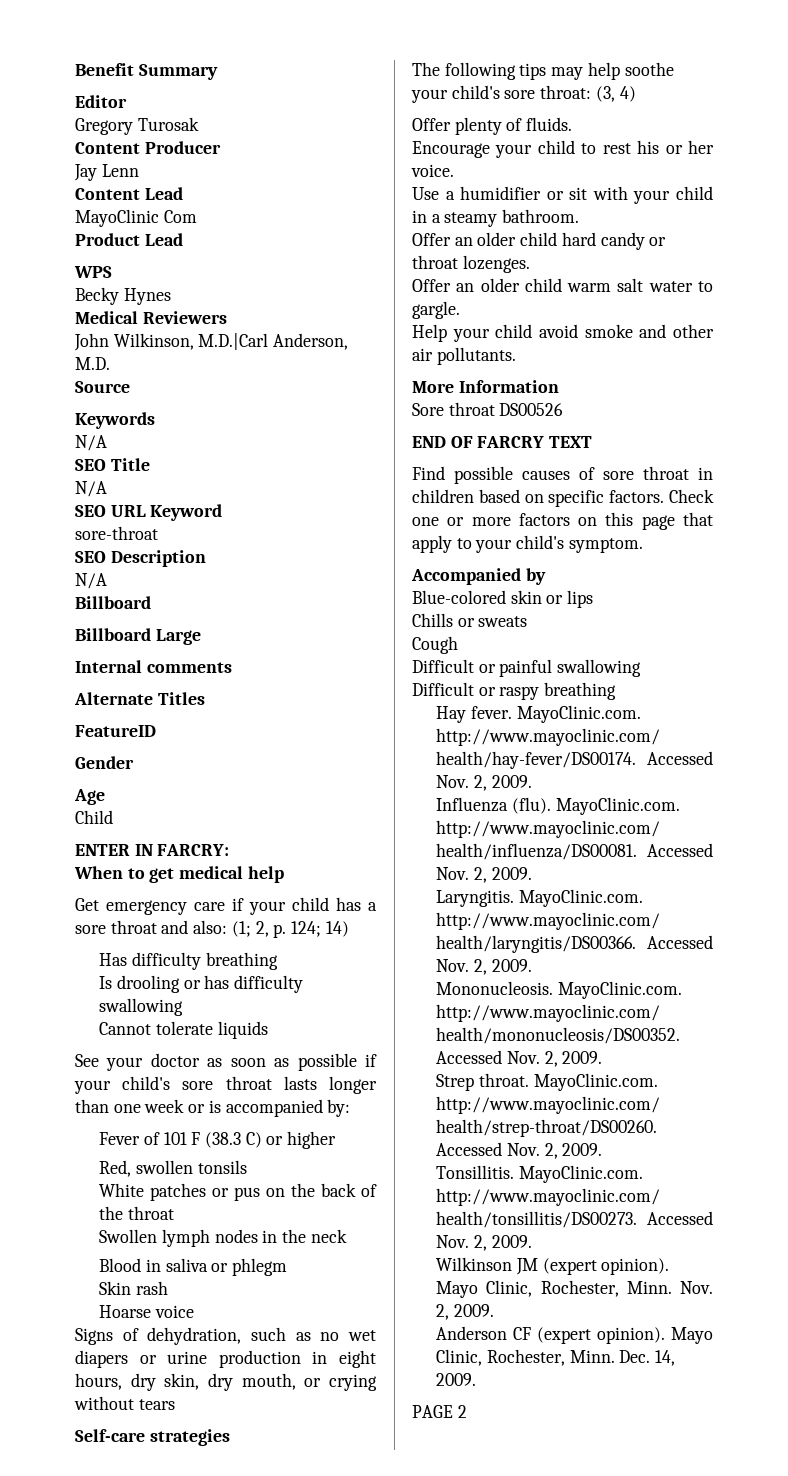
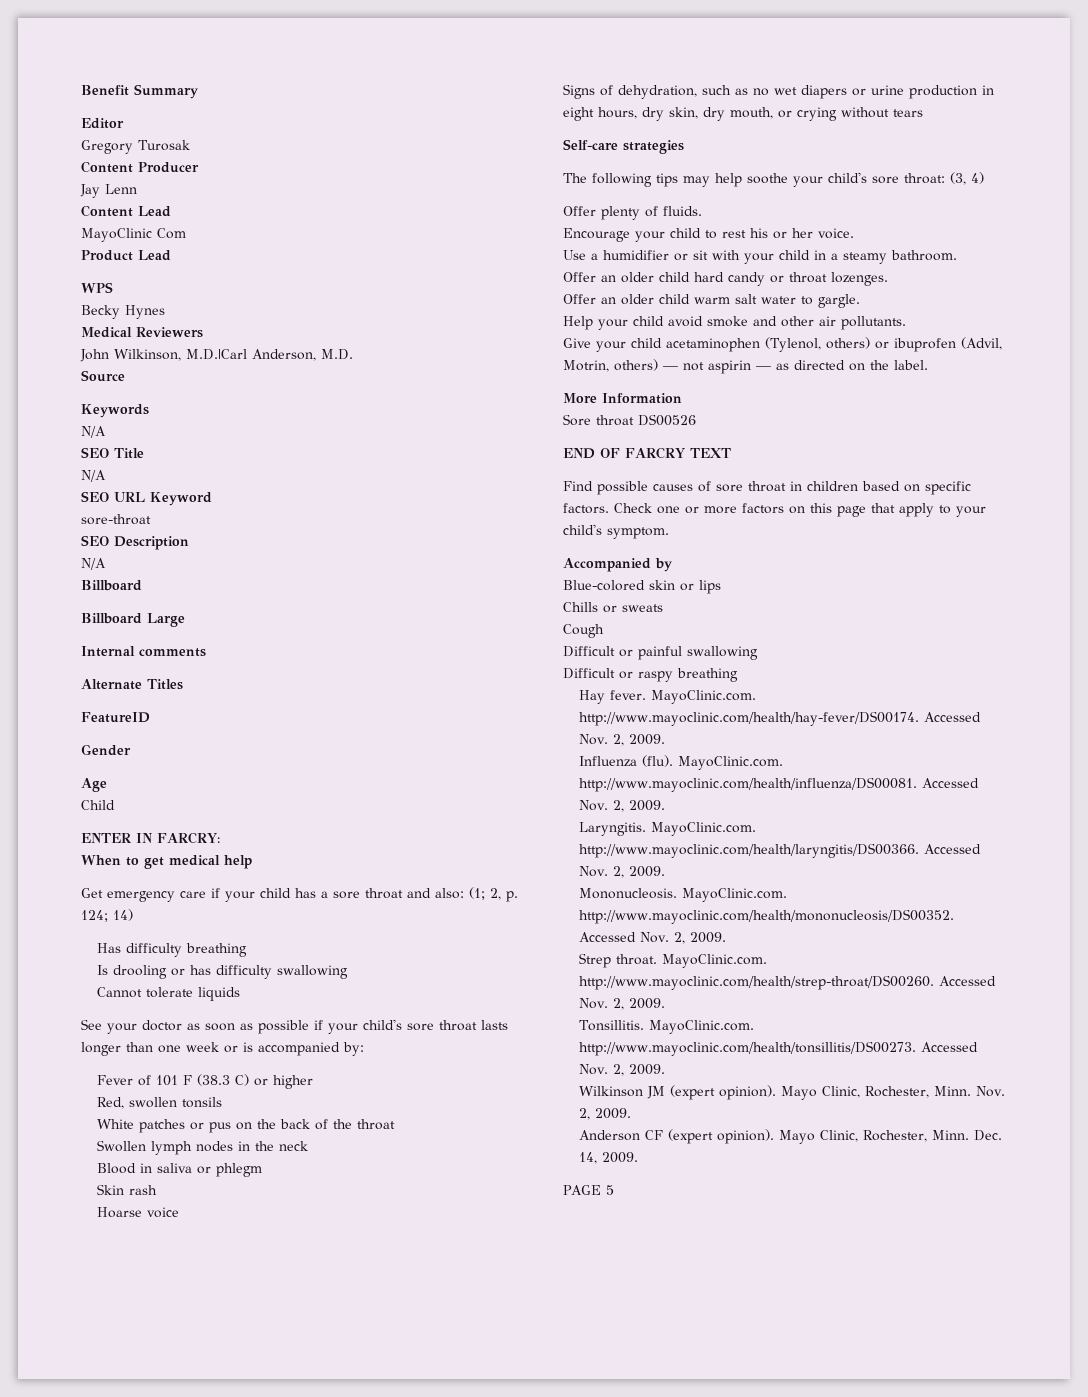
(516, 356) none -> [563,337,1002,352] [563,359,928,374] // Give your child acetaminophen (Tylenol, others) or ibuprofen (Advil, Motrin, others) — not aspirin — as directed on the label.
[457,1405,467,1418] 2 -> [605,1185,614,1195] 5

